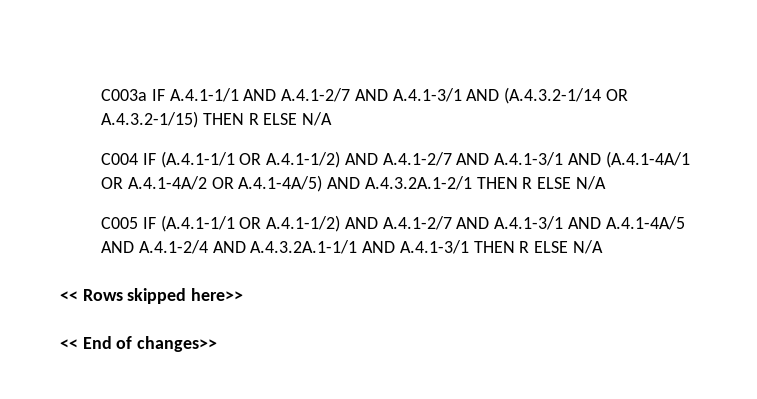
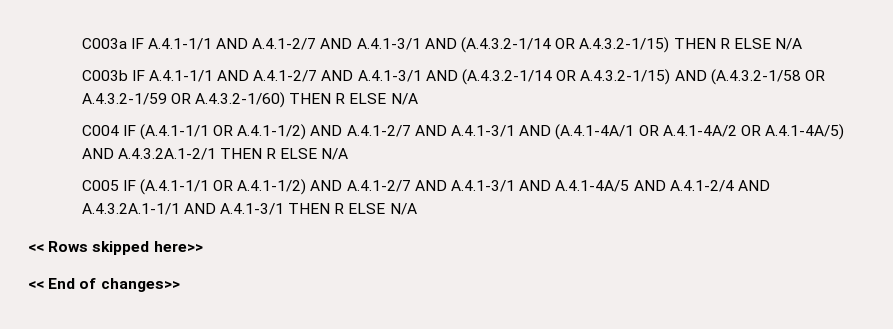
(333, 119) none -> [81,69,825,85] [81,92,418,108] // C003b IF A.4.1-1/1 AND A.4.1-2/7 AND A.4.1-3/1 AND (A.4.3.2-1/14 OR A.4.3.2-1/15) AND (A.4.3.2-1/58 OR A.4.3.2-1/59 OR A.4.3.2-1/60) THEN R ELSE N/A

